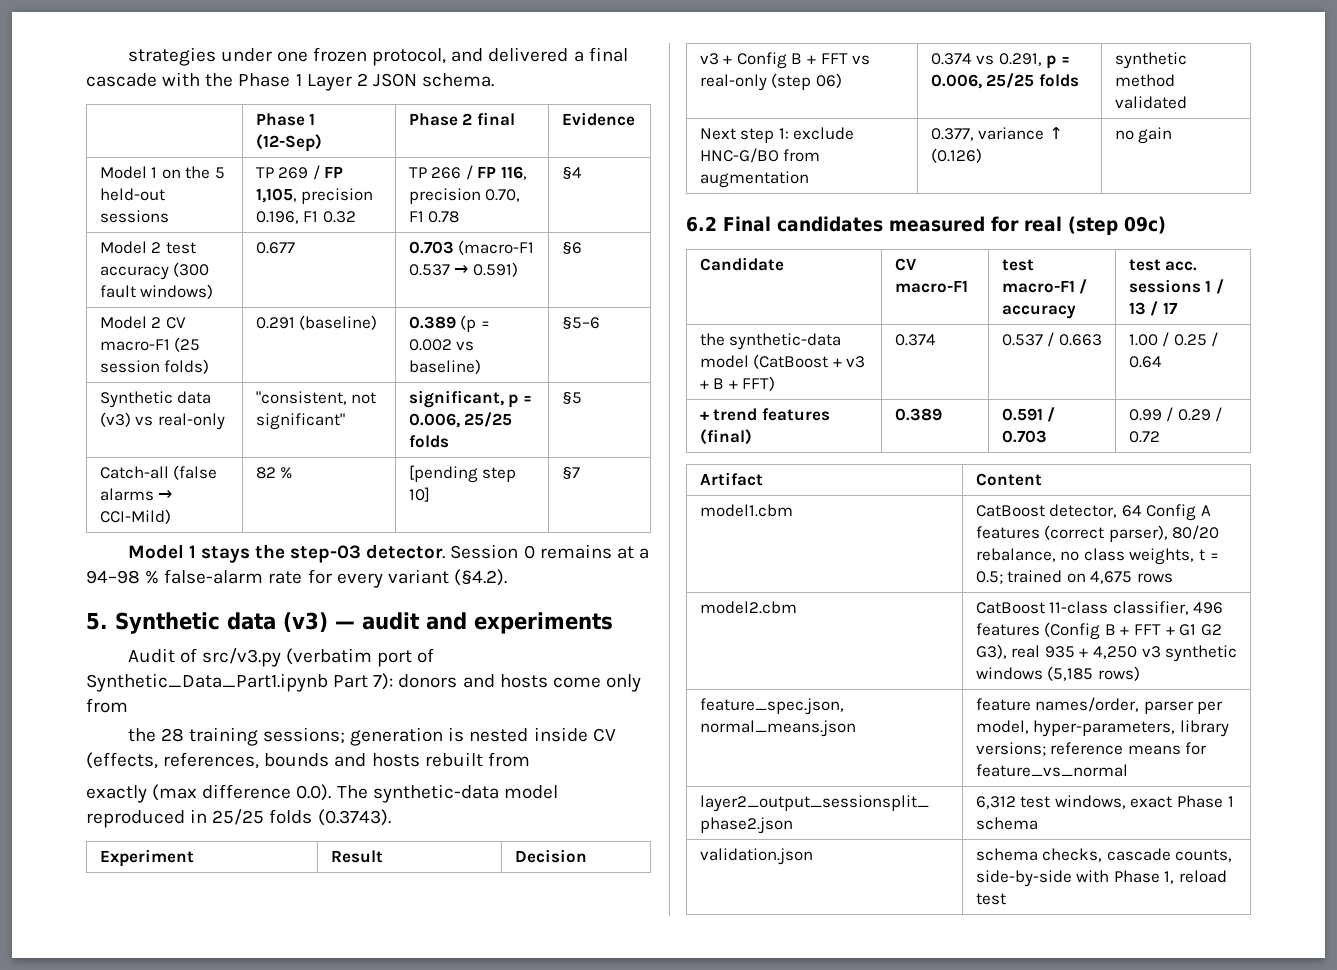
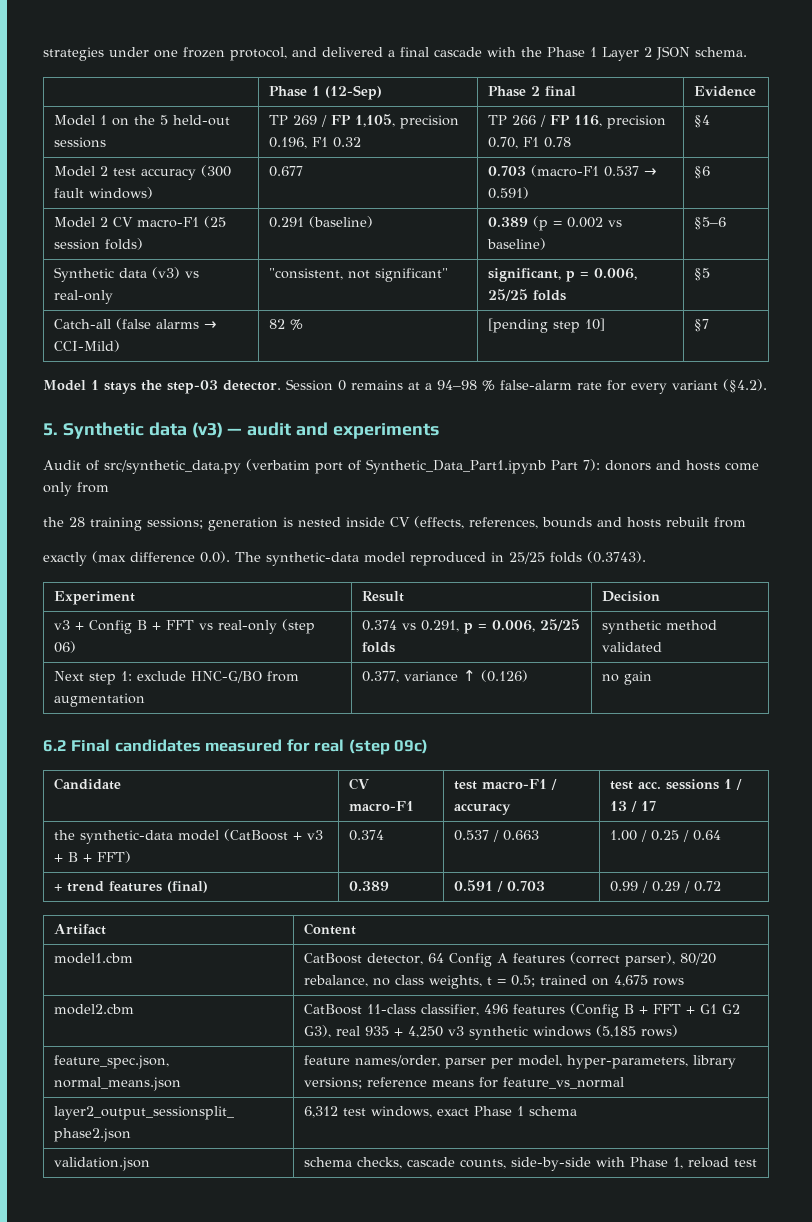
[201,648,281,667] src/v3.py -> [104,460,241,474] src/synthetic_data.py

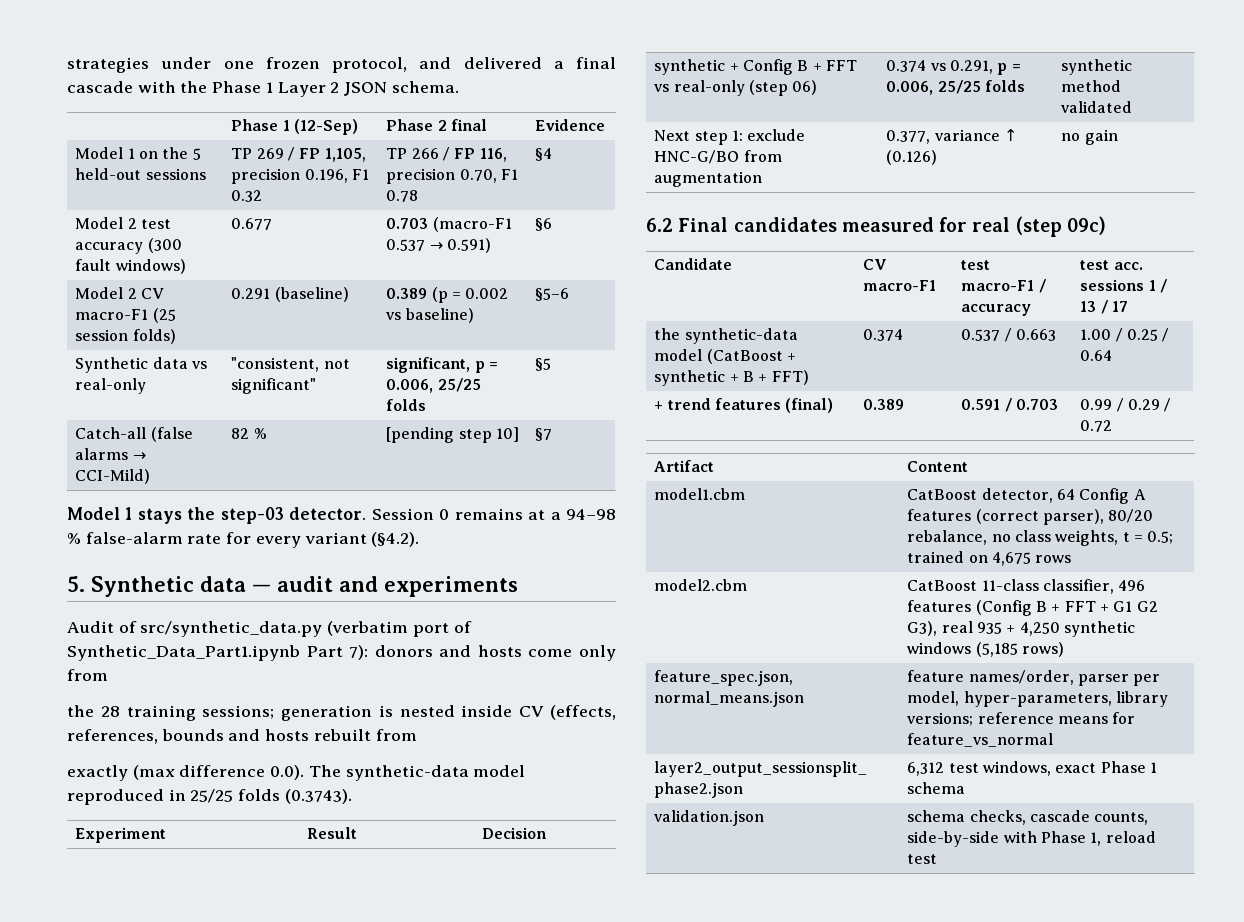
[151,267,180,279] (v3) -> (188, 363) none
[191,422,223,438] (v3) -> (246, 584) none
[53,620,70,630] v3 -> [654,59,726,75] synthetic
[306,830,323,840] v3 -> [654,370,726,386] synthetic
[447,1026,464,1036] v3 -> (1060, 629) none

